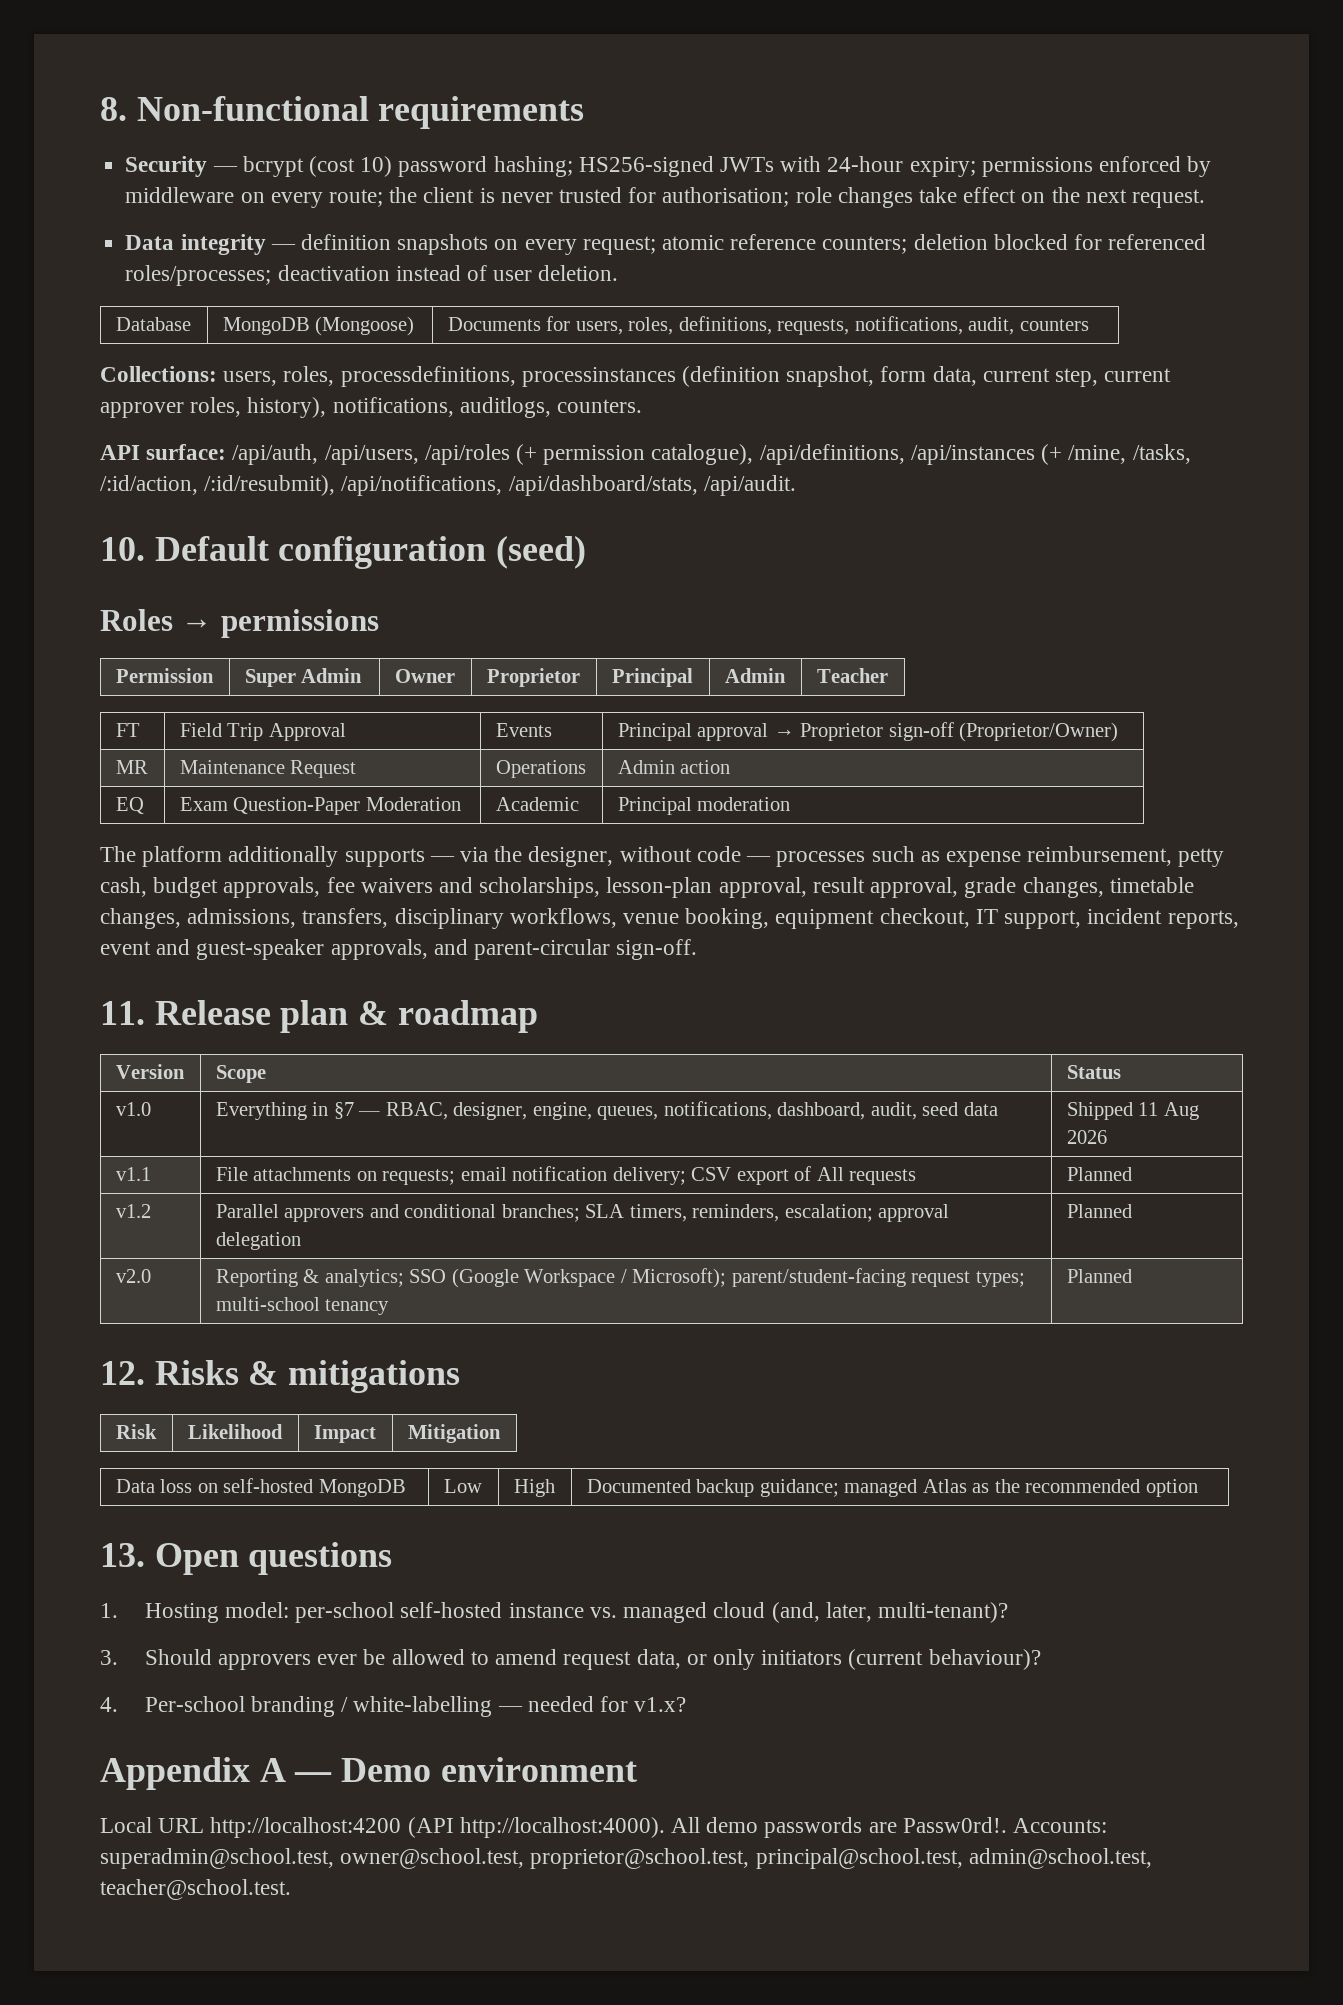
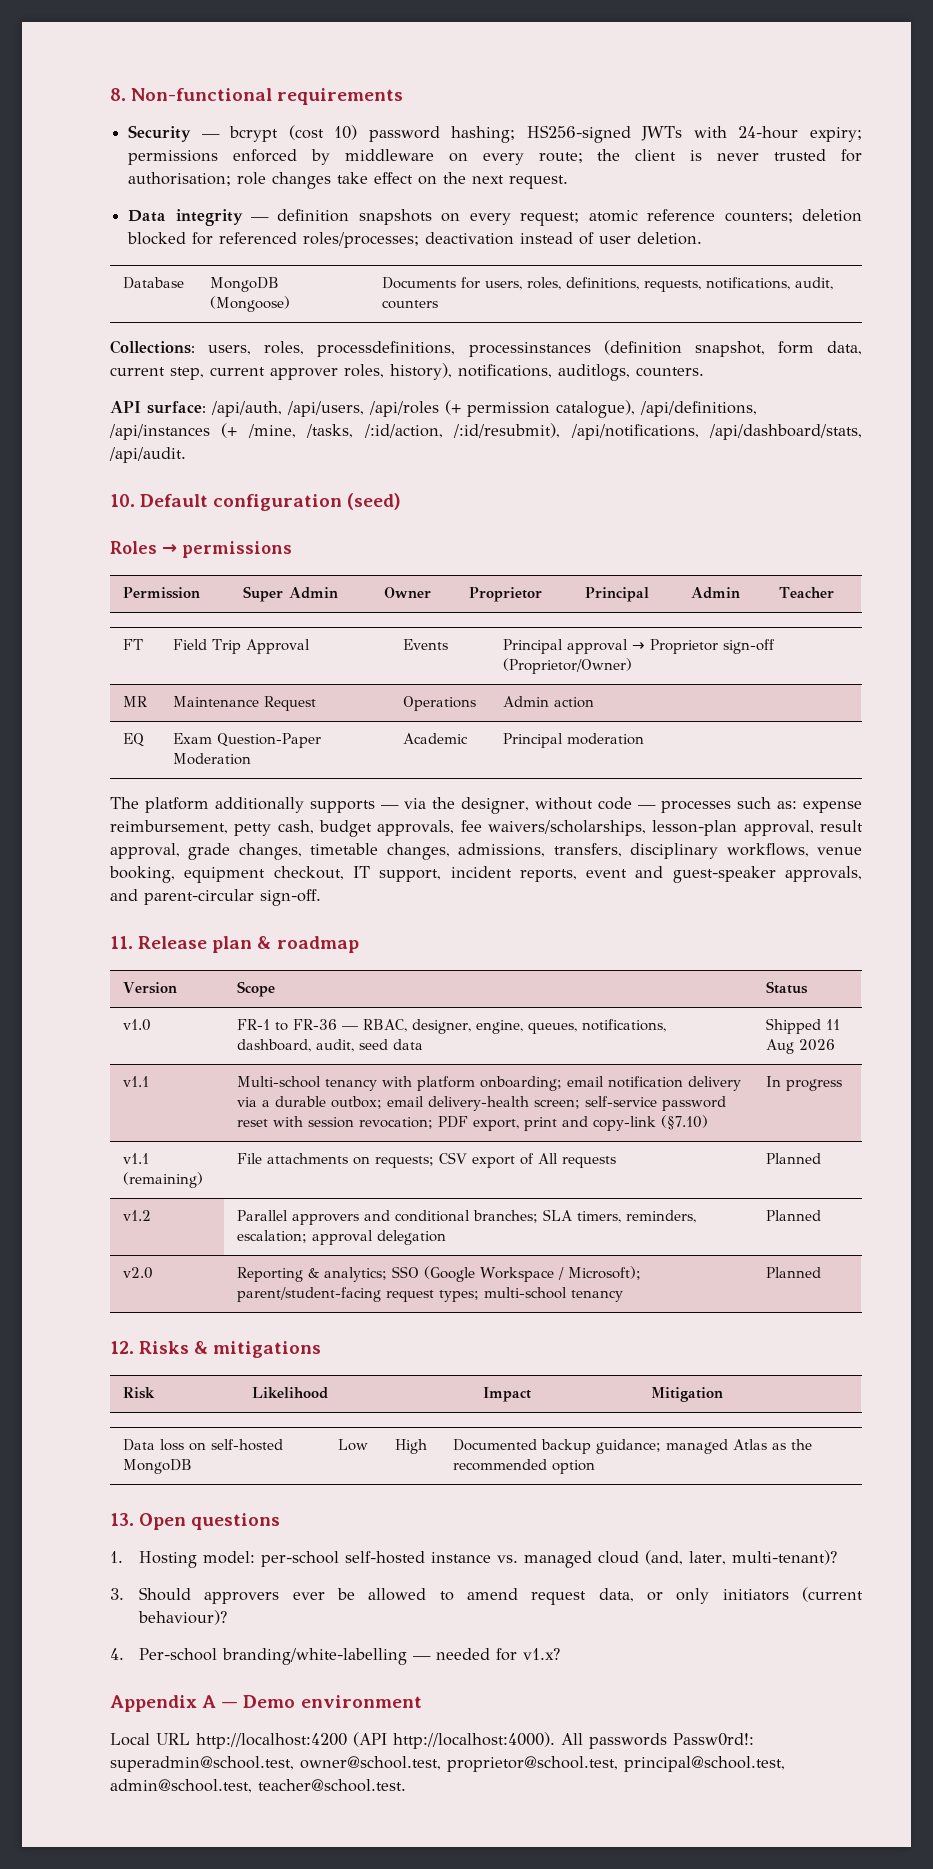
[920,851,940,862] as -> [777,801,797,809] as:
[360,877,601,898] waivers and scholarships, -> [487,820,646,836] waivers/scholarships,
[215,1102,354,1120] Everything in §7 -> [236,1019,337,1031] FR-1 to FR-36
(151, 1174) none -> [236,1076,741,1091] [236,1096,726,1111] [236,1115,708,1131] [765,1076,842,1091] [122,1153,149,1164] [122,1172,203,1188] | Multi-school tenancy with platform onboarding; email notification delivery via a durable outbox; email delivery-health screen; self-service password reset with session revocation; PDF export, print and copy-link (§7.10) | In progress // v1.1 (remaining)
[460,1166,686,1185] email notification delivery; -> (434, 1162) none
[251,1696,493,1717] branding / white-labelling -> [222,1648,408,1665] branding/white-labelling
[706,1817,1108,1838] demo passwords are Passw0rd!. Accounts: -> [589,1733,754,1749] passwords Passw0rd!:

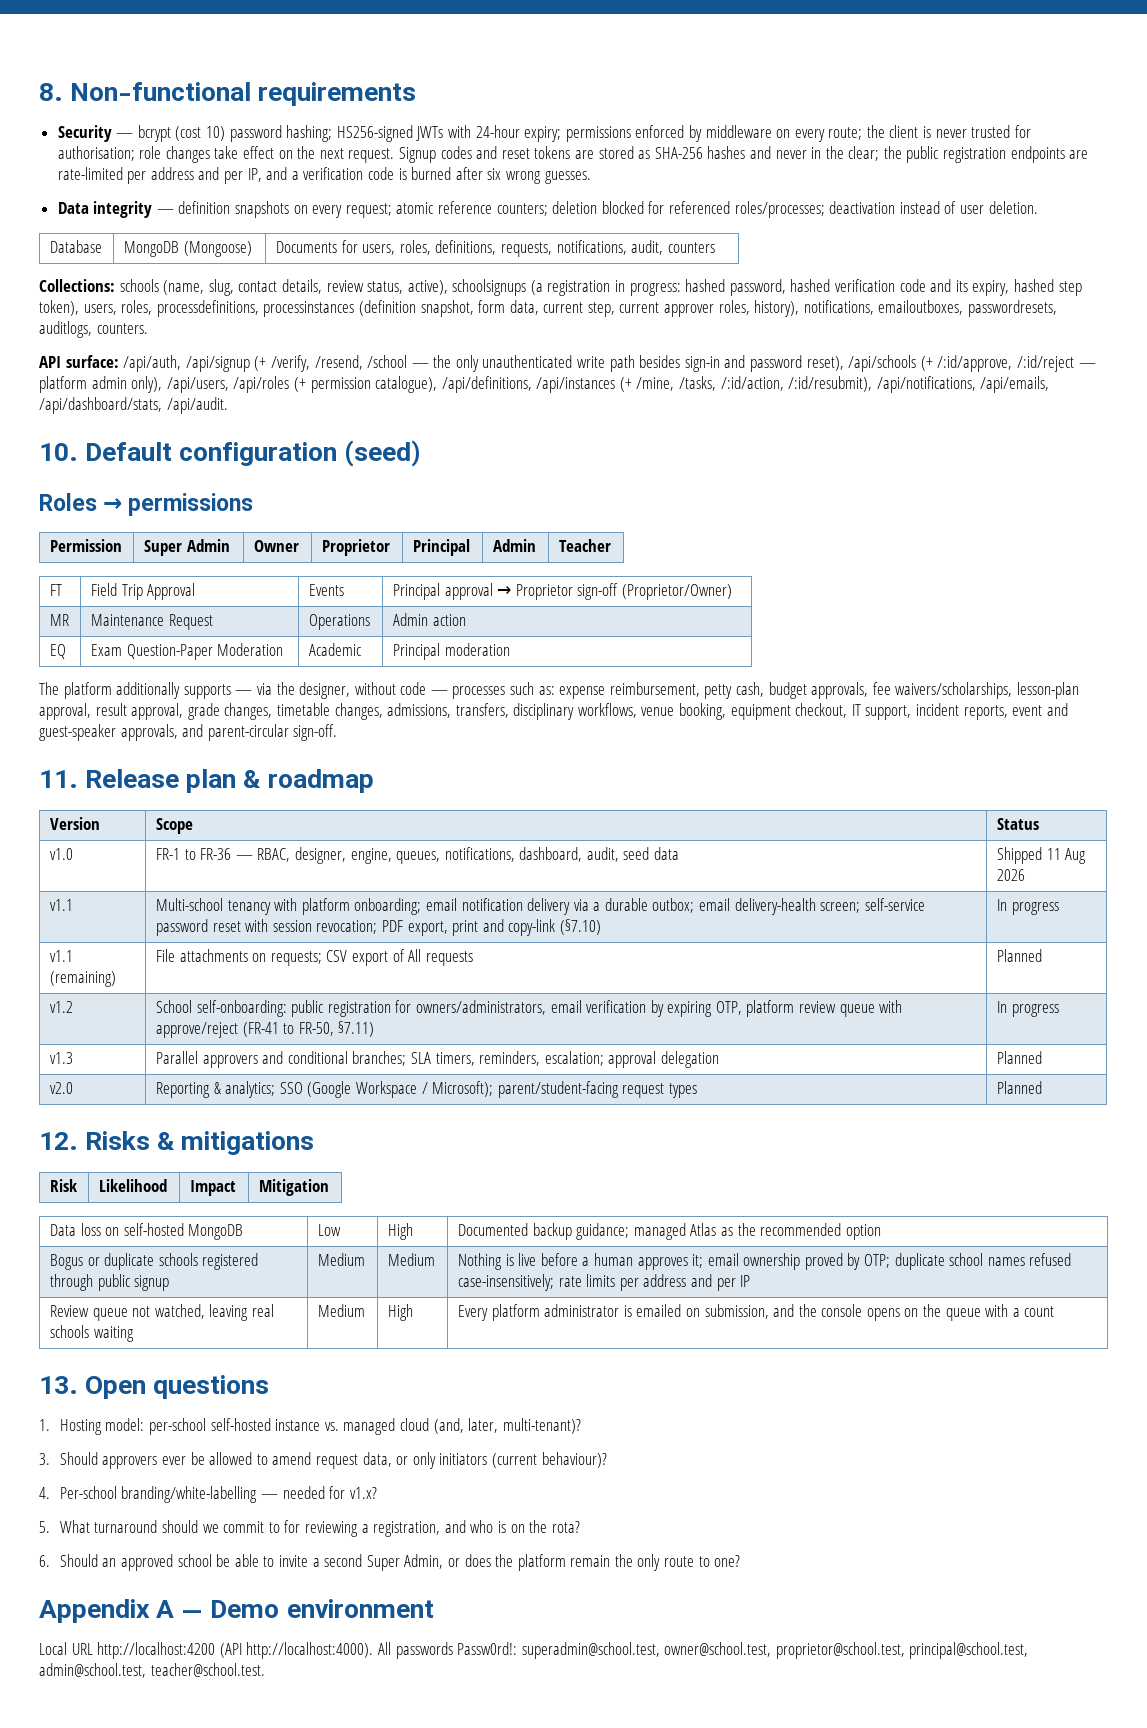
(569, 182) none -> [399,146,1089,163] [57,167,591,184] Signup codes and reset tokens are stored as SHA-256 hashes and never in the clear; the public registration endpoints are rate-limited per address and per IP, and a verification code is burned after six wrong guesses.
(195, 347) none -> [119,279,1082,296] [39,300,79,316] schools (name, slug, contact details, review status, active), schoolsignups (a registration in progress: hashed password, hashed verification code and its expiry, hashed step token),
(552, 371) none -> [878,300,1058,317] emailoutboxes, passwordresets,
(282, 409) none -> [185,355,1096,372] [39,376,163,393] /api/signup (+ /verify, /resend, /school — the only unauthenticated write path besides sign-in and password reset), /api/schools (+ /:id/approve, /:id/reject — platform admin only),
(699, 432) none -> [980,376,1050,393] /api/emails,
(151, 1215) none -> [155,1000,903,1017] [155,1021,375,1038] [996,1001,1059,1017] [49,1052,73,1064] | School self-onboarding: public registration for owners/administrators, email verification by expiring OTP, platform review queue with approve/reject (FR-41 to FR-50, §7.11) | In progress // v1.3
[438,1287,623,1302] types; multi-school tenancy -> [668,1083,697,1098] types
(595, 1467) none -> [49,1253,259,1270] [49,1274,170,1291] [317,1253,365,1266] [387,1253,435,1266] [457,1253,1072,1270] [457,1274,751,1291] [49,1304,274,1321] [49,1325,134,1342] [317,1304,365,1317] [387,1304,413,1321] [457,1304,1055,1321] // Bogus or duplicate schools registered through public signup | Medium | Medium | Nothing is live before a human approves it; email ownership proved by OTP; duplicate school names refused case-insensitively; rate limits per address and per IP // Review queue not watched, leaving real schools waiting | Medium | High | Every platform administrator is emailed on submission, and the console opens on the queue with a count
(561, 1654) none -> [39,1520,580,1537] [39,1554,741,1571] // 5. What turnaround should we commit to for reviewing a registration, and who is on the rota? // 6. Should an approved school be able to invite a second Super Admin, or does the platform remain the only route to one?

